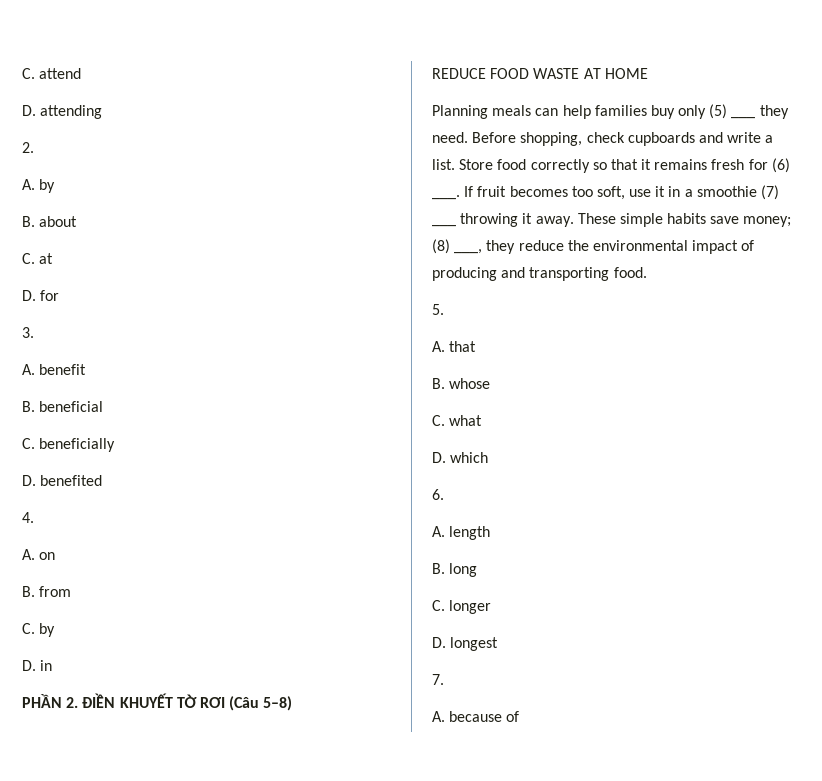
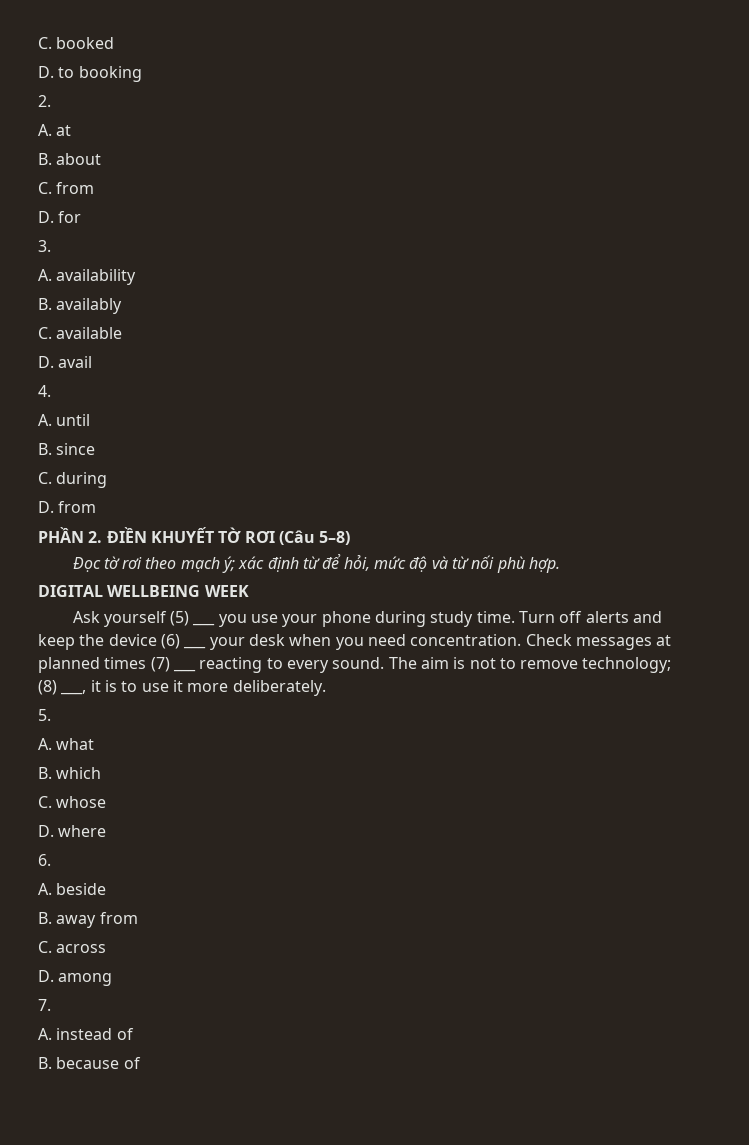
[22,68,82,79] [22,105,103,119] C. attend // D. attending -> [38,37,115,49] [38,66,142,82] C. booked // D. to booking
[39,179,56,193] by -> [56,125,72,136] at
[39,253,54,264] at -> [56,182,95,194] from
[39,364,87,375] [22,401,104,412] [22,438,116,452] [22,475,103,486] benefit // B. beneficial // C. beneficially // D. benefited -> [56,269,137,285] [38,298,123,314] [38,327,123,339] [38,356,93,368] availability // B. availably // C. available // D. avail
[39,552,56,560] [22,586,72,597] [22,623,56,637] [22,660,53,671] on // B. from // C. by // D. in -> [56,414,91,426] [38,443,96,455] [38,472,108,488] [38,501,97,513] until // B. since // C. during // D. from
[432,68,648,79] [432,104,789,119] [432,132,774,146] [432,158,790,173] [432,185,780,200] [432,213,792,227] [432,239,755,254] [432,267,647,281] REDUCE FOOD WASTE AT HOME // Planning meals can help families buy only (5) ___ they need. Before shopping, check cupboards and write a list. Store food correctly so that it remains fresh for (6) ___. If fruit becomes too soft, use it in a smoothie (7) ___ throwing it away. These simple habits save money; (8) ___, they reduce the environmental impact of producing and transporting food. -> [72,553,560,573] [38,585,249,597] [72,611,663,627] [38,634,672,650] [38,657,672,673] [38,680,326,696] Đọc tờ rơi theo mạch ý; xác định từ để hỏi, mức độ và từ nối phù hợp. // DIGITAL WELLBEING WEEK // Ask yourself (5) ___ you use your phone during study time. Turn off alerts and keep the device (6) ___ your desk when you need concentration. Check messages at planned times (7) ___ reacting to every sound. The aim is not to remove technology; (8) ___, it is to use it more deliberately.
[449,341,477,352] [432,378,445,389] that // B. -> [56,738,95,750] [38,767,102,779] [38,796,52,808] what // B. which // C.
[432,415,483,426] [432,452,489,463] // C. what // D. which -> [38,825,107,837] // D. where
[449,526,491,540] [432,563,478,577] [432,600,492,614] [432,637,499,651] length // B. long // C. longer // D. longest -> [56,883,107,895] [38,912,138,928] [38,941,107,953] [38,970,113,986] beside // B. away from // C. across // D. among
(445, 716) none -> [56,1028,134,1040] [38,1057,52,1069] instead of // B.

